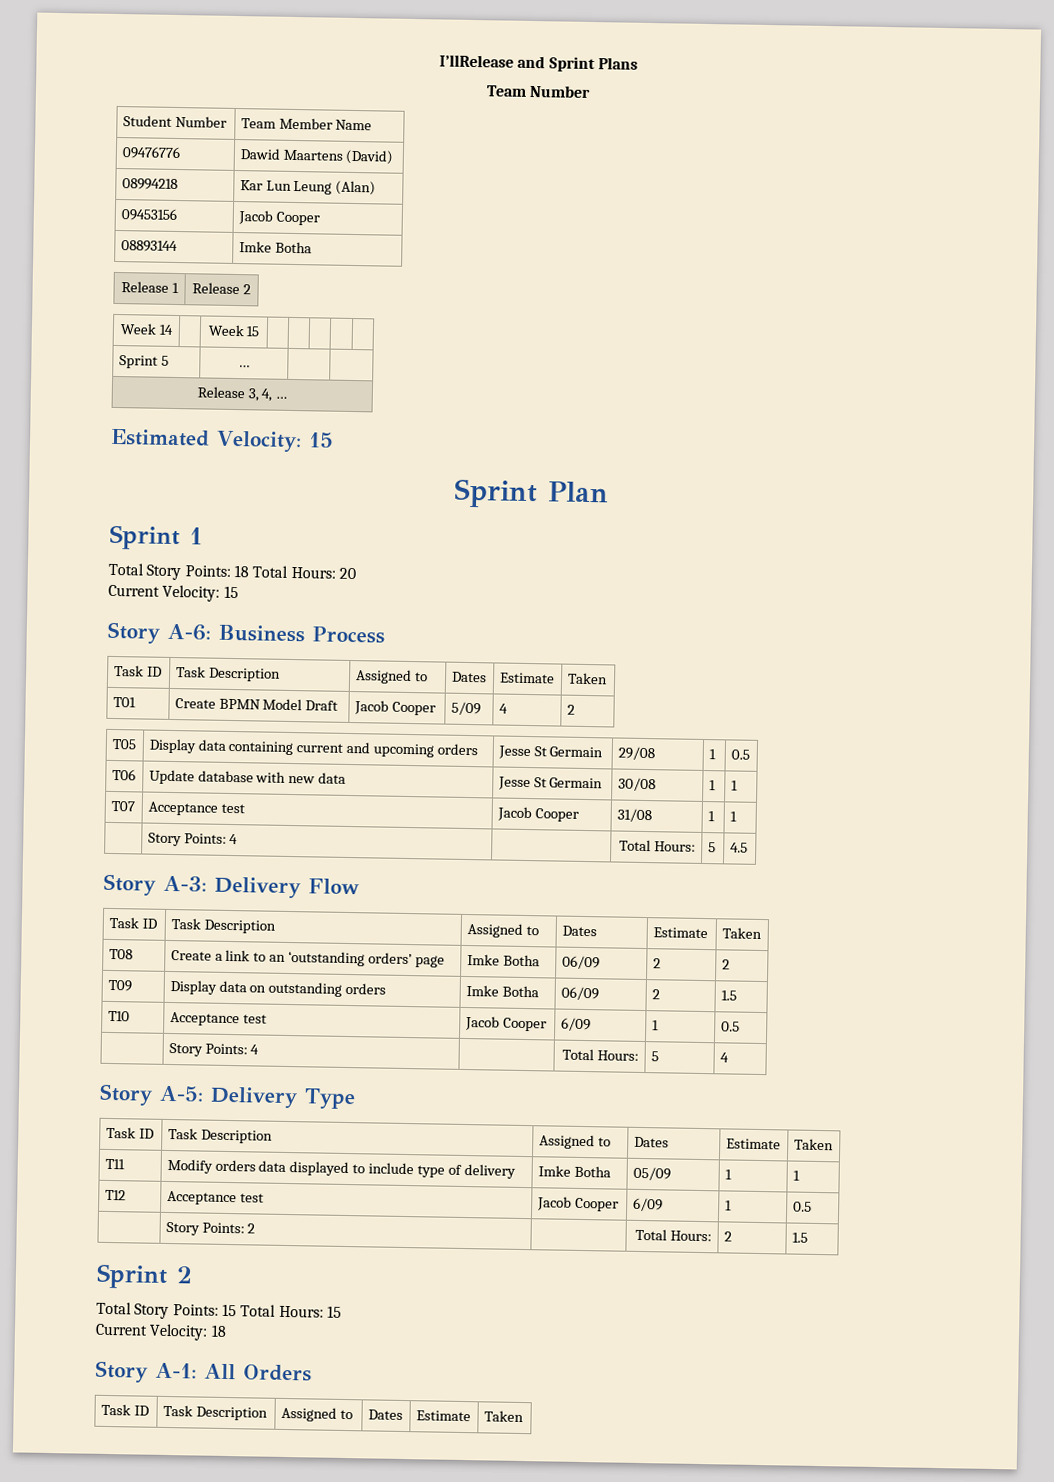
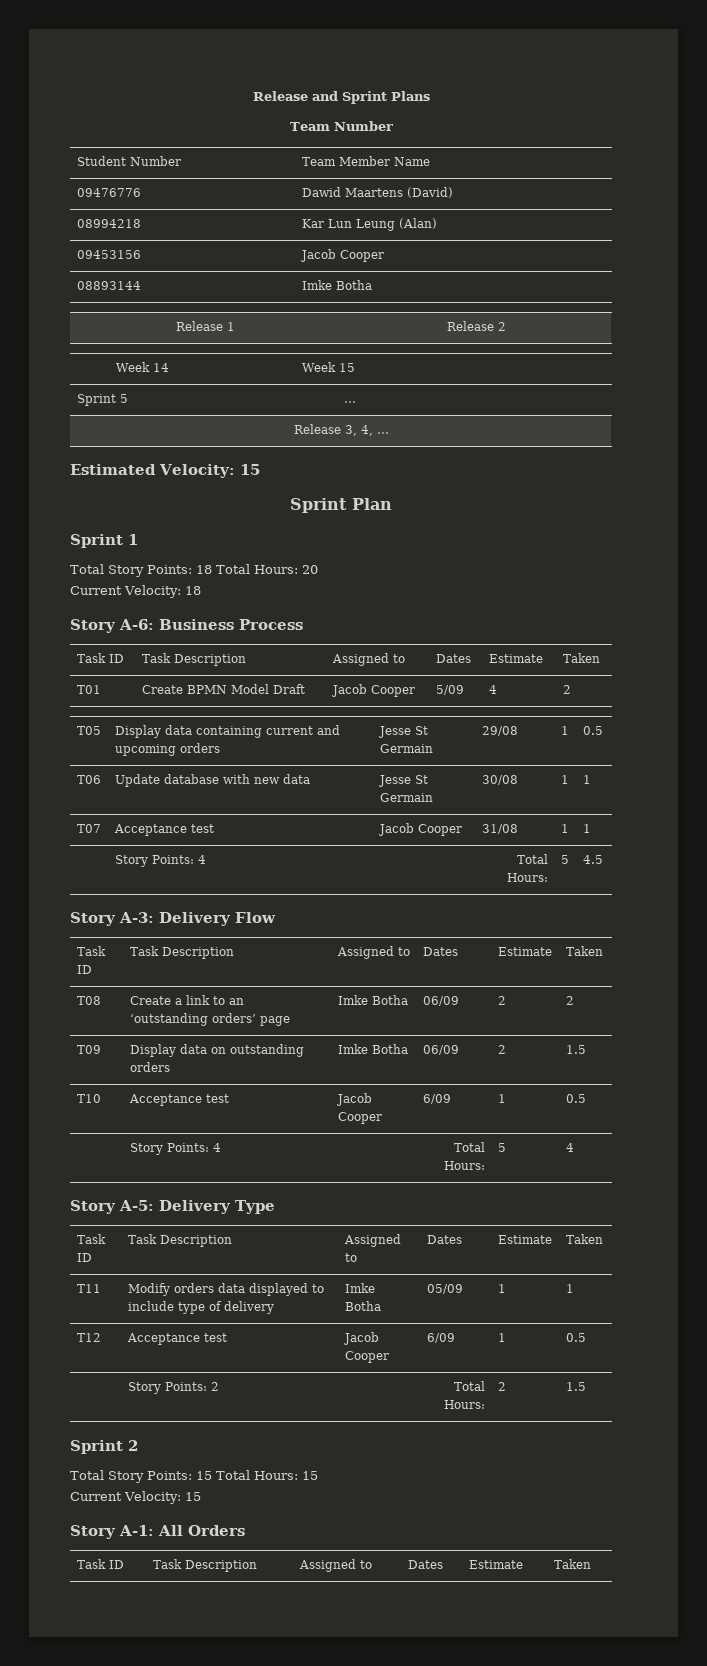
[439,54,515,68] I’llRelease -> [252,91,308,101] Release
[223,585,239,599] 15 -> [184,586,201,595] 18
[210,1324,227,1337] 18 -> [184,1492,201,1501] 15

